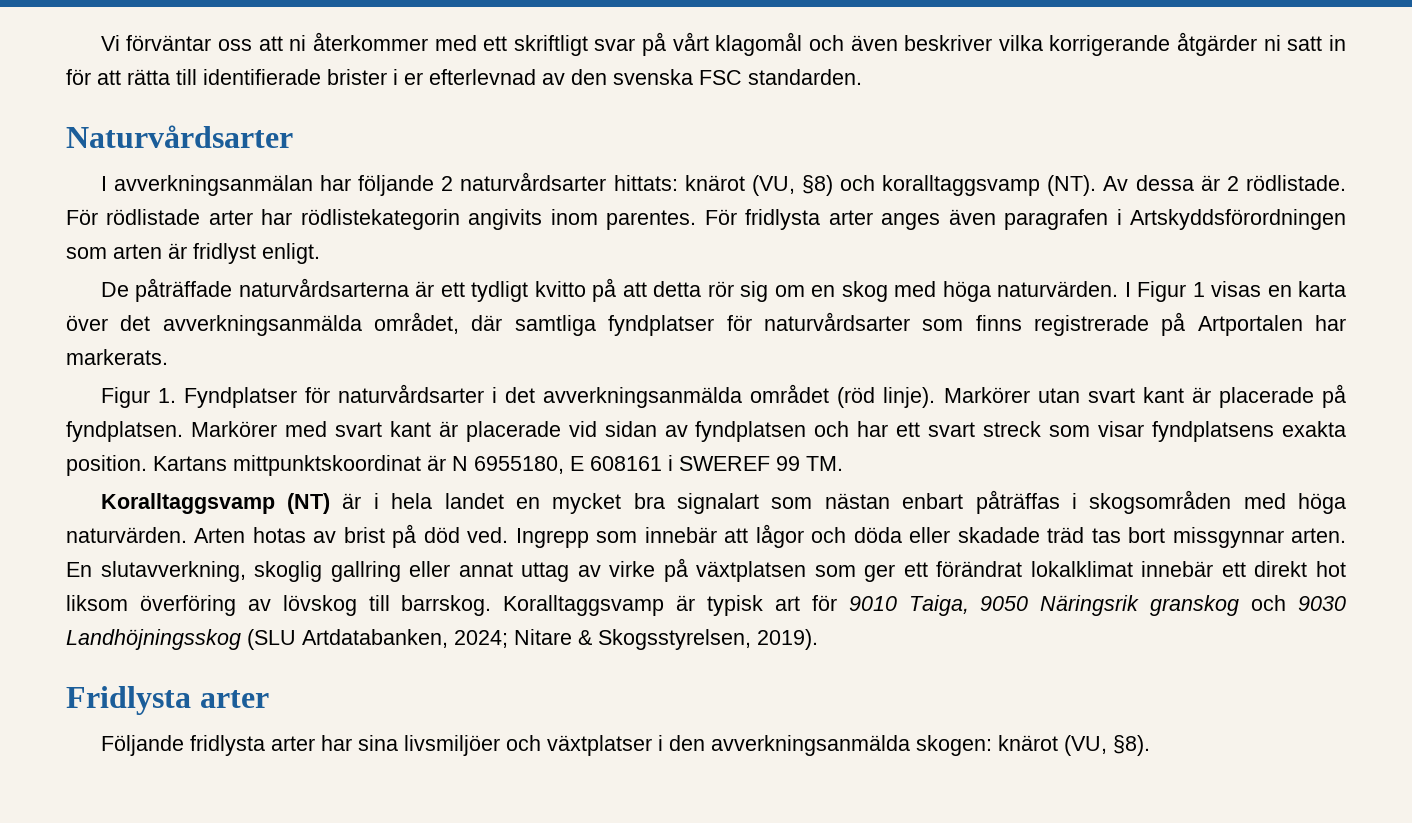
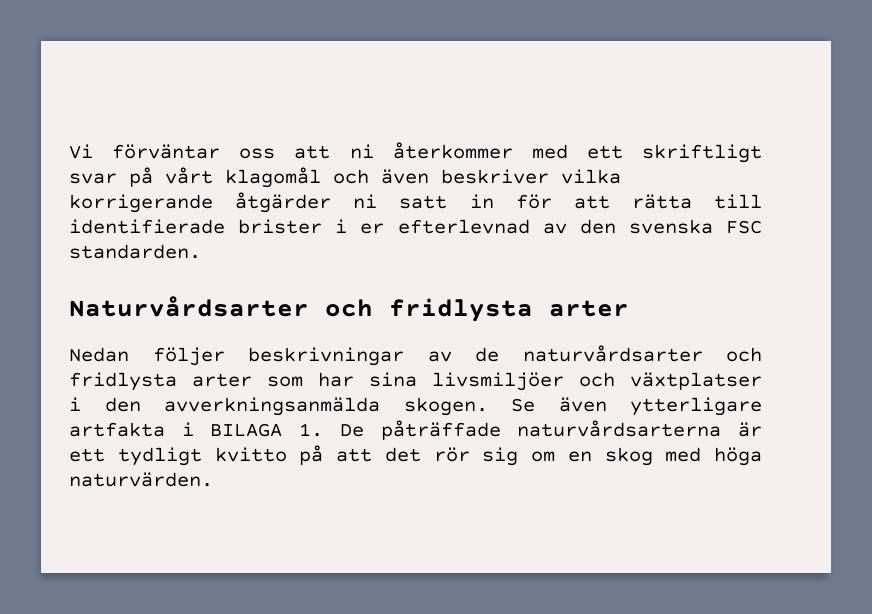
[100,172,1347,196] [66,209,1347,230] [66,243,320,264] // I avverkningsanmälan har följande 2 naturvårdsarter hittats: knärot (VU, §8) och koralltaggsvamp (NT). Av dessa är 2 rödlistade. För rödlistade arter har rödlistekategorin angivits inom parentes. För fridlysta arter anges även paragrafen i Artskyddsförordningen som arten är fridlyst enligt. // -> [325,298,629,322] [69,345,762,366] [69,372,762,391] [69,397,762,416] [69,422,324,437] och fridlysta arter // Nedan följer beskrivningar av de naturvårdsarter och fridlysta arter som har sina livsmiljöer och växtplatser i den avverkningsanmälda skogen. Se även ytterligare artfakta i BILAGA 1.
[653,281,702,297] detta -> [384,447,421,462] det
[1124,281,1346,302] [66,312,1347,336] [66,349,168,365] [100,384,1346,408] [66,421,1347,442] [66,455,843,476] [100,490,1346,514] [66,524,1346,548] [66,558,1346,582] [66,595,1347,616] [66,629,818,650] [66,686,269,715] [100,735,1150,756] I Figur 1 visas en karta över det avverkningsanmälda området, där samtliga fyndplatser för naturvårdsarter som finns registrerade på Artportalen har markerats. // Figur 1. Fyndplatser för naturvårdsarter i det avverkningsanmälda området (röd linje). Markörer utan svart kant är placerade på fyndplatsen. Markörer med svart kant är placerade vid sidan av fyndplatsen och har ett svart streck som visar fyndplatsens exakta position. Kartans mittpunktskoordinat är N 6955180, E 608161 i SWEREF 99 TM. // Koralltaggsvamp (NT) är i hela landet en mycket bra signalart som nästan enbart påträffas i skogsområden med höga naturvärden. Arten hotas av brist på död ved. Ingrepp som innebär att lågor och döda eller skadade träd tas bort missgynnar arten. En slutavverkning, skoglig gallring eller annat uttag av virke på växtplatsen som ger ett förändrat lokalklimat innebär ett direkt hot liksom överföring av lövskog till barrskog. Koralltaggsvamp är typisk art för 9010 Taiga, 9050 Näringsrik granskog och 9030 Landhöjningsskog (SLU Artdatabanken, 2024; Nitare & Skogsstyrelsen, 2019). // Fridlysta arter // Följande fridlysta arter har sina livsmiljöer och växtplatser i den avverkningsanmälda skogen: knärot (VU, §8). -> (213, 479) none

